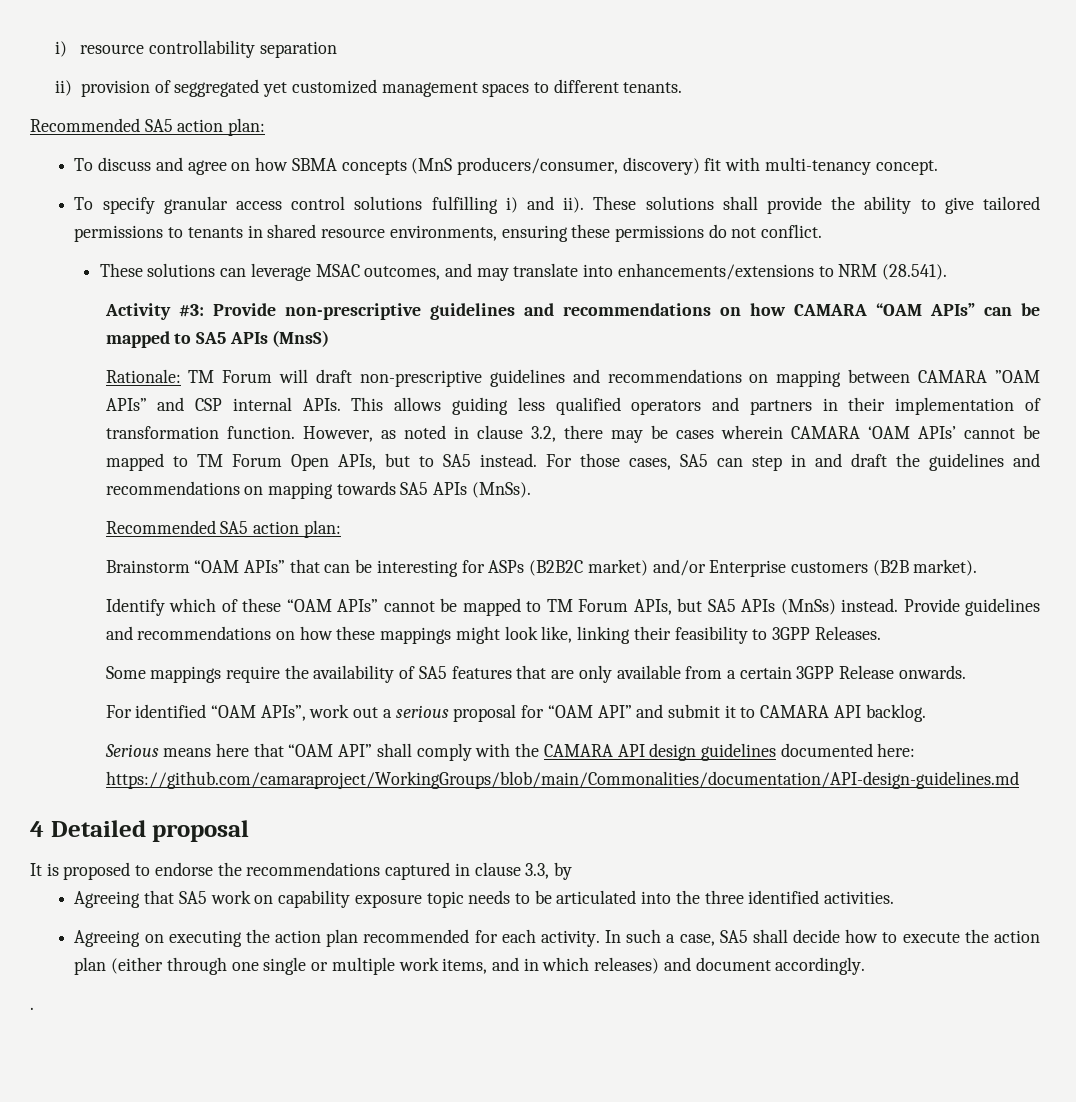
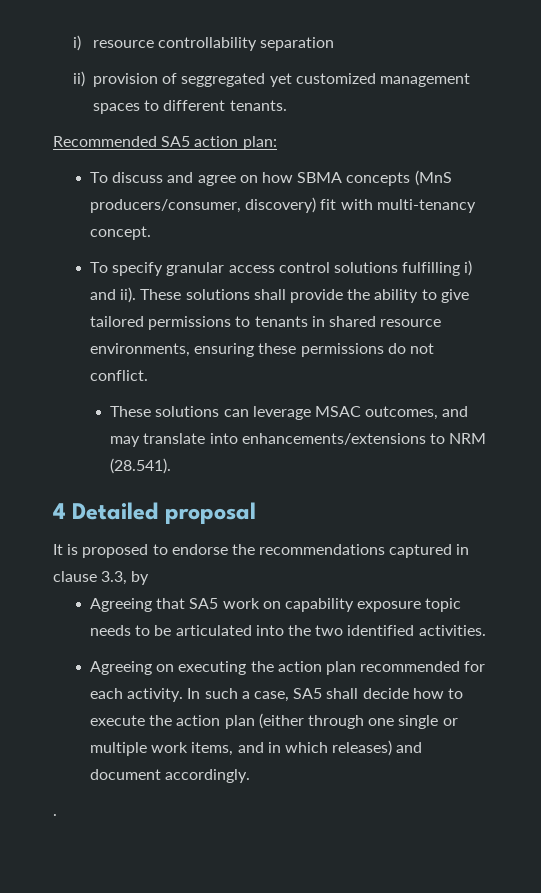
[104,303,1040,320] [105,330,330,348] [105,369,1040,387] [105,397,1041,415] [105,425,1041,443] [105,453,1040,471] [105,481,531,499] [105,520,341,538] [105,559,978,577] [105,598,1041,616] [105,626,881,644] [105,665,966,683] [105,704,926,722] [104,743,916,761] [105,771,1019,789] // Activity #3: Provide non-prescriptive guidelines and recommendations on how CAMARA “OAM APIs” can be mapped to SA5 APIs (MnsS) // Rationale: TM Forum will draft non-prescriptive guidelines and recommendations on mapping between CAMARA ”OAM APIs” and CSP internal APIs. This allows guiding less qualified operators and partners in their implementation of transformation function. However, as noted in clause 3.2, there may be cases wherein CAMARA ‘OAM APIs’ cannot be mapped to TM Forum Open APIs, but to SA5 instead. For those cases, SA5 can step in and draft the guidelines and recommendations on mapping towards SA5 APIs (MnSs). // Recommended SA5 action plan: // Brainstorm “OAM APIs” that can be interesting for ASPs (B2B2C market) and/or Enterprise customers (B2B market). // Identify which of these “OAM APIs” cannot be mapped to TM Forum APIs, but SA5 APIs (MnSs) instead. Provide guidelines and recommendations on how these mappings might look like, linking their feasibility to 3GPP Releases. // Some mappings require the availability of SA5 features that are only available from a certain 3GPP Release onwards. // For identified “OAM APIs”, work out a serious proposal for “OAM API” and submit it to CAMARA API backlog. // Serious means here that “OAM API” shall comply with the CAMARA API design guidelines documented here: https://github.com/camaraproject/WorkingGroups/blob/main/Commonalities/documentation/API-design-guidelines.md -> (172, 466) none
[704,890,744,904] three -> [315,625,344,636] two

